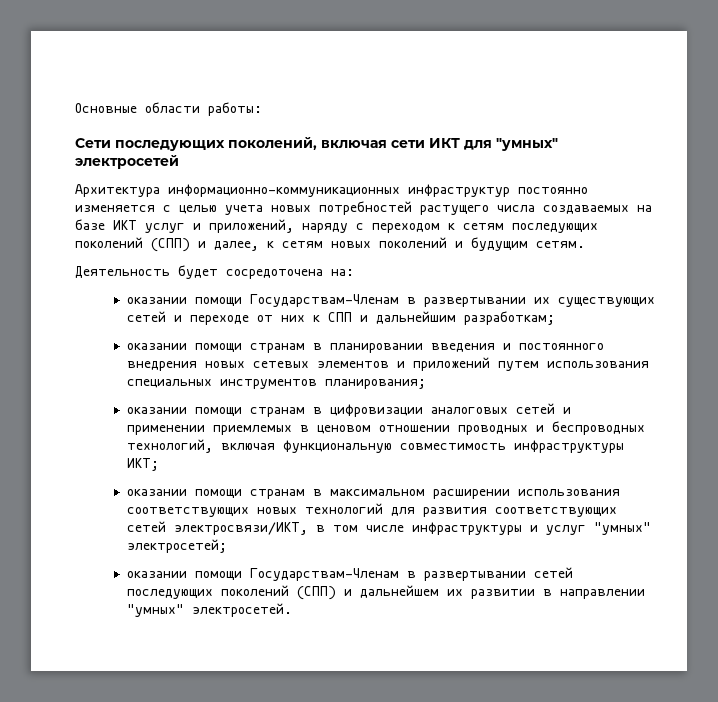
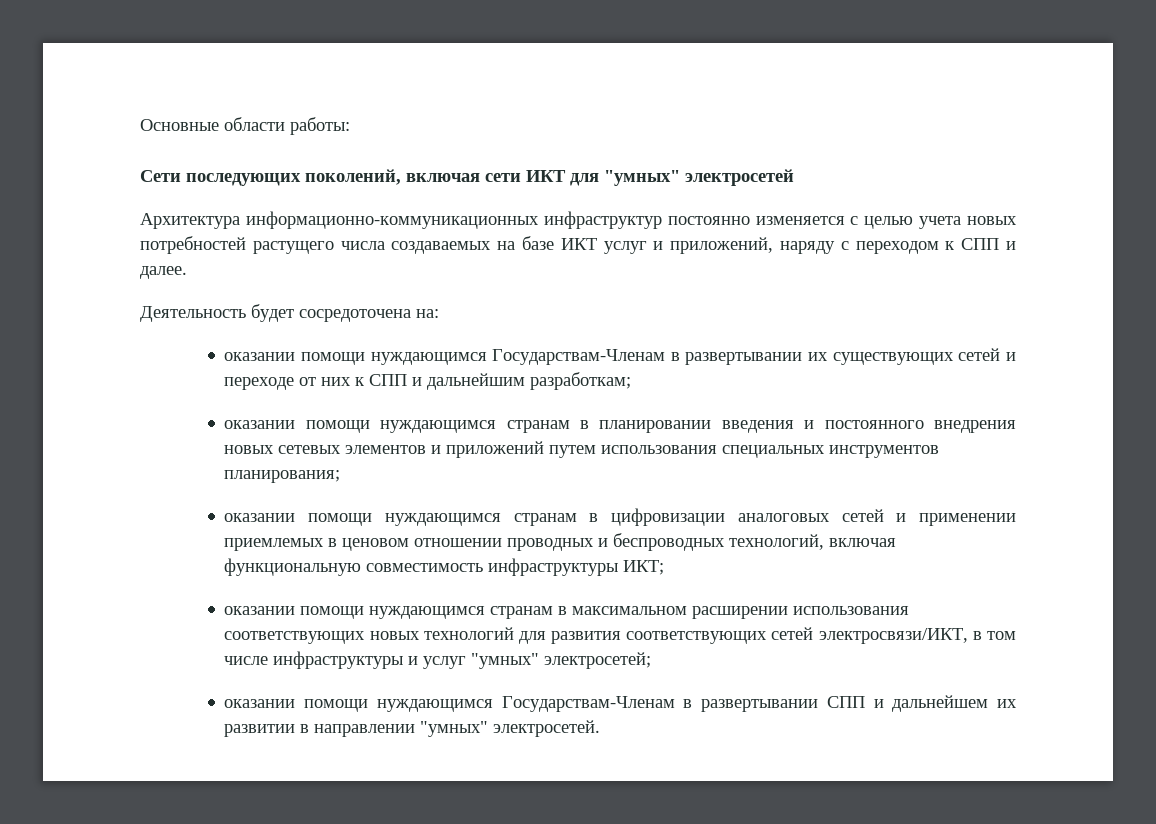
[463,223,598,233] [75,237,585,252] сетям последующих поколений (СПП) и далее, к сетям новых поколений и будущим сетям. -> [961,238,1016,250] [140,266,187,279] СПП и далее.
(243, 301) none -> [370,352,487,365] нуждающимся
(243, 347) none -> [380,420,497,433] нуждающимся
(243, 411) none -> [384,513,501,526] нуждающимся
(243, 493) none -> [369,606,486,619] нуждающимся
[250,567,574,581] [127,585,337,600] Государствам-Членам в развертывании сетей последующих поколений (СПП) -> [376,696,865,712] нуждающимся Государствам-Членам в развертывании СПП

